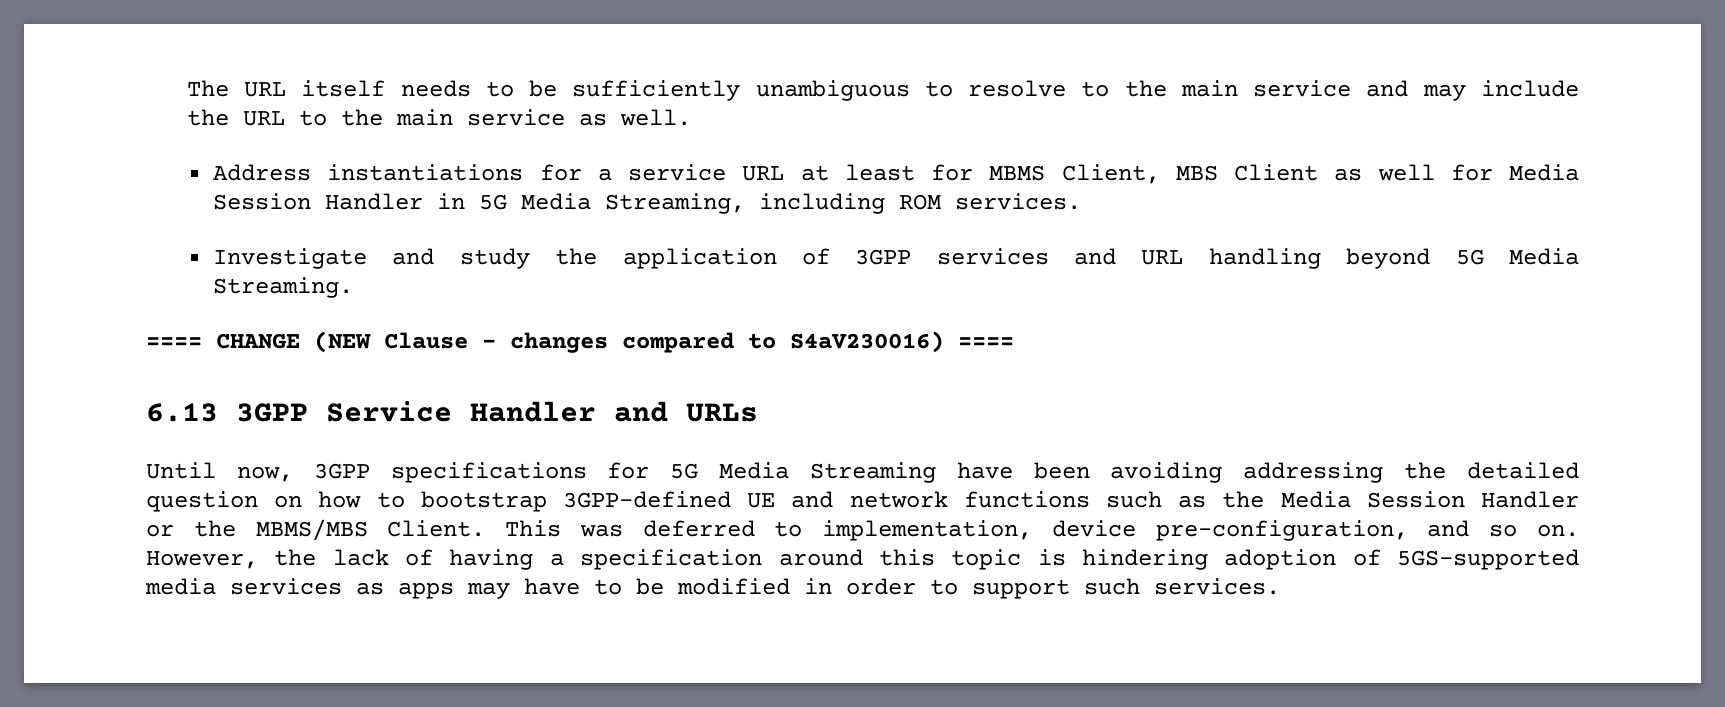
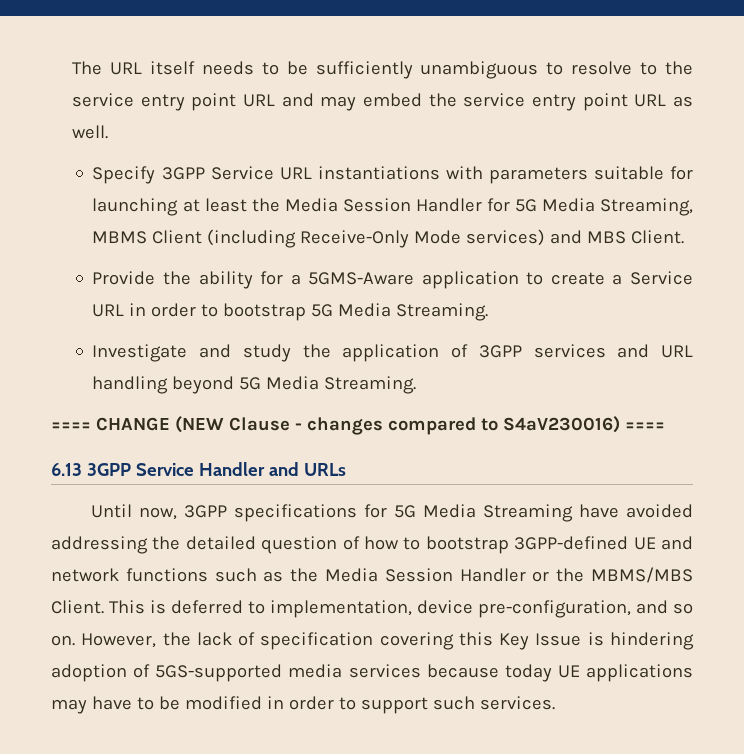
[1180,80,1579,101] [186,109,691,126] [213,164,1580,184] [213,193,466,210] main service and may include the URL to the main service as well. // Address instantiations for a service URL at least for MBMS Client, MBS Client as well for Media Session Handler in -> [72,93,694,111] [72,125,109,139] [92,166,693,184] [92,198,510,216] service entry point URL and may embed the service entry point URL as well. // Specify 3GPP Service URL instantiations with parameters suitable for launching at least the Media Session Handler for
[759,193,1082,214] including ROM services. -> [92,229,685,248] [92,271,693,289] [92,303,489,321] MBMS Client (including Receive-Only Mode services) and MBS Client. // Provide the ability for a 5GMS-Aware application to create a Service URL in order to bootstrap 5G Media Streaming.
[1033,462,1223,483] been avoiding -> [625,504,693,518] avoided
[274,495,303,508] on -> [342,536,360,550] of
[579,524,623,537] was -> [150,600,166,614] is
[449,549,1022,570] having a specification around this topic -> [260,632,582,650] specification covering this Key Issue
[356,582,454,599] as apps -> [426,664,693,682] because today UE applications

